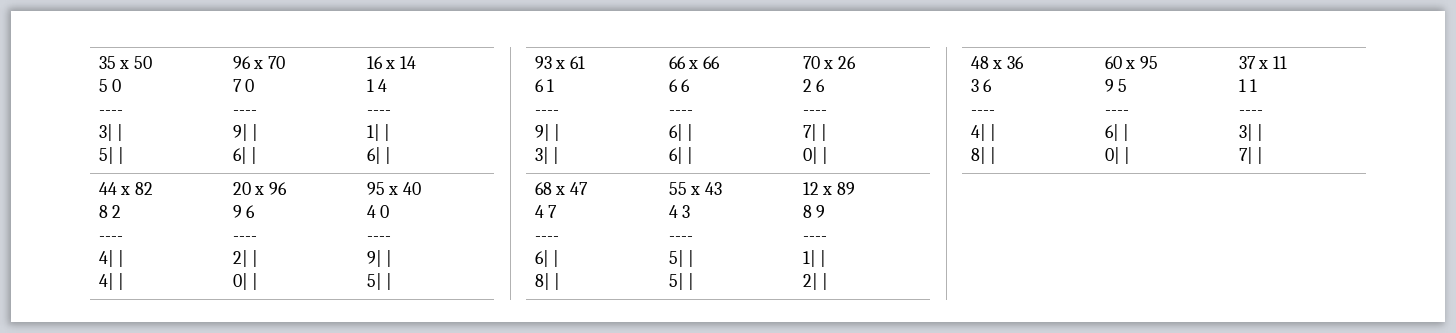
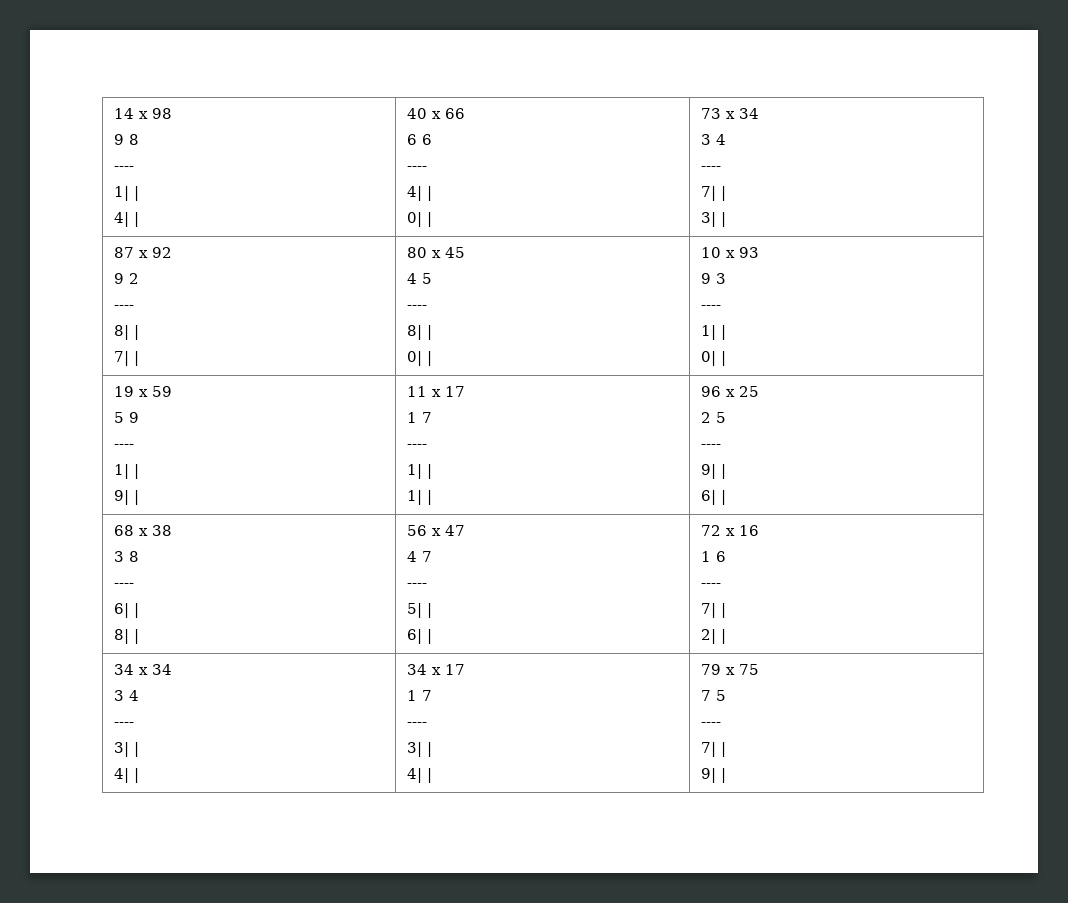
[98,56,153,69] [98,79,122,92] [98,110,123,115] [98,124,124,141] [98,147,114,164] 35 x 50 // 5 0 // ---- // 3| | // 5| -> [113,108,172,119] [113,134,139,145] [113,166,134,171] [113,186,139,201] [113,212,139,227] [406,108,465,119] [406,134,432,145] [406,166,427,171] [406,186,432,201] [406,212,432,227] [700,108,759,119] [700,134,726,145] [700,166,721,171] [700,186,726,201] [700,212,726,227] [113,247,172,258] [113,273,139,284] [113,305,134,310] [113,325,139,340] [113,351,139,366] [406,247,465,258] [406,273,432,284] [406,305,427,310] [406,325,432,340] [406,351,432,366] [700,247,759,258] [700,273,726,284] [700,305,721,310] [700,325,726,340] [700,351,726,366] [113,386,172,397] [113,412,139,423] [113,444,134,449] [113,464,139,479] [113,490,139,505] [406,386,465,397] [406,412,432,423] [406,444,427,449] [406,464,432,479] [406,490,422,505] 14 x 98 // 9 8 // ---- // 1| | // 4| | | 40 x 66 // 6 6 // ---- // 4| | // 0| | | 73 x 34 // 3 4 // ---- // 7| | // 3| | // 87 x 92 // 9 2 // ---- // 8| | // 7| | | 80 x 45 // 4 5 // ---- // 8| | // 0| | | 10 x 93 // 9 3 // ---- // 1| | // 0| | // 19 x 59 // 5 9 // ---- // 1| | // 9| | | 11 x 17 // 1 7 // ---- // 1| | // 1|
[268,56,286,69] [232,79,255,92] 70 // 7 0 -> [738,386,759,397] [700,412,726,423] 25 // 2 5
[366,56,417,69] [366,79,388,92] [366,110,391,115] [366,124,391,141] [366,147,392,164] [98,182,154,195] [98,205,122,218] [98,236,123,241] [98,250,125,267] [98,273,125,290] [232,182,288,195] [232,205,256,218] [232,236,257,241] [232,250,259,267] [232,273,259,290] [366,182,422,195] [366,205,390,218] [366,236,391,241] [366,250,393,267] [366,273,393,290] [534,56,586,69] [534,79,555,92] [534,110,559,115] [534,124,561,141] [534,147,560,164] [668,56,721,69] [668,79,691,92] [668,110,693,115] [668,124,694,141] [668,147,694,164] [802,56,857,69] [802,79,826,92] [802,110,827,115] [802,124,828,141] [802,147,829,164] | 16 x 14 // 1 4 // ---- // 1| | // 6| | // 44 x 82 // 8 2 // ---- // 4| | // 4| | | 20 x 96 // 9 6 // ---- // 2| | // 0| | | 95 x 40 // 4 0 // ---- // 9| | // 5| | // 93 x 61 // 6 1 // ---- // 9| | // 3| | | 66 x 66 // 6 6 // ---- // 6| | // 6| | | 70 x 26 // 2 6 // ---- // 7| | // 0| | -> (726, 497) none
[570,182,589,195] [534,205,558,218] 47 // 4 7 -> [151,525,172,536] [113,551,139,562] 38 // 3 8
[668,182,723,195] [668,205,691,218] 55 x 43 // 4 3 -> [406,525,465,536] [406,551,432,562] 56 x 47 // 4 7
[668,273,695,290] [802,182,856,195] [802,205,826,218] [802,236,827,241] [802,250,816,267] 5| | | 12 x 89 // 8 9 // ---- // 1| -> [406,629,432,644] [700,525,759,536] [700,551,726,562] [700,583,721,588] [700,603,716,618] 6| | | 72 x 16 // 1 6 // ---- // 7|
[970,56,1025,69] [970,79,993,92] [970,110,995,115] [970,124,997,141] [970,147,997,164] [1104,56,1159,69] [1104,79,1128,92] [1104,110,1129,115] [1104,124,1130,141] [1104,147,1131,164] [1238,56,1288,69] [1238,79,1258,92] [1238,110,1263,115] [1238,124,1264,141] [1238,147,1264,164] 48 x 36 // 3 6 // ---- // 4| | // 8| | | 60 x 95 // 9 5 // ---- // 6| | // 0| | | 37 x 11 // 1 1 // ---- // 3| | // 7| | -> [113,664,172,675] [113,690,139,701] [113,722,134,727] [113,742,139,757] [113,768,139,783] [406,664,465,675] [406,690,432,701] [406,722,427,727] [406,742,432,757] [406,768,432,783] [700,664,759,675] [700,690,726,701] [700,722,721,727] [700,742,726,757] [700,768,726,783] 34 x 34 // 3 4 // ---- // 3| | // 4| | | 34 x 17 // 1 7 // ---- // 3| | // 4| | | 79 x 75 // 7 5 // ---- // 7| | // 9| |

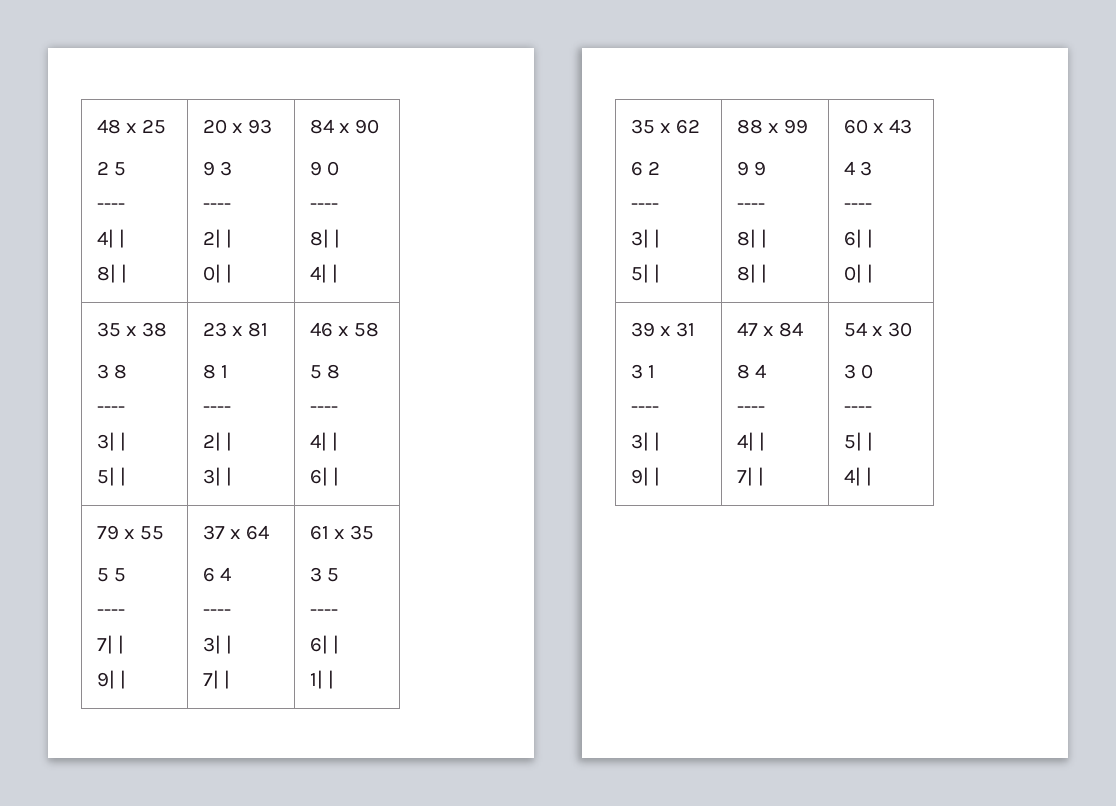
[113,108,172,119] [113,134,139,145] [113,166,134,171] [113,186,139,201] [113,212,139,227] [406,108,465,119] [406,134,432,145] [406,166,427,171] [406,186,432,201] [406,212,432,227] [700,108,759,119] [700,134,726,145] [700,166,721,171] [700,186,726,201] [700,212,726,227] [113,247,172,258] [113,273,139,284] [113,305,134,310] [113,325,139,340] [113,351,139,366] [406,247,465,258] [406,273,432,284] [406,305,427,310] [406,325,432,340] [406,351,432,366] [700,247,721,258] 14 x 98 // 9 8 // ---- // 1| | // 4| | | 40 x 66 // 6 6 // ---- // 4| | // 0| | | 73 x 34 // 3 4 // ---- // 7| | // 3| | // 87 x 92 // 9 2 // ---- // 8| | // 7| | | 80 x 45 // 4 5 // ---- // 8| | // 0| | | 10 -> [96,119,167,134] [96,161,127,176] [96,203,125,210] [96,229,126,248] [96,264,128,283] [202,119,227,134] 48 x 25 // 2 5 // ---- // 4| | // 8| | | 20
[700,325,726,340] [700,351,726,366] [113,386,172,397] [113,412,139,423] [113,444,134,449] [113,464,139,479] [113,490,139,505] [406,386,465,397] [406,412,432,423] [406,444,427,449] [406,464,432,479] [406,490,432,505] [700,386,759,397] [700,412,726,423] [700,444,721,449] [700,464,726,479] [700,490,726,505] [113,525,134,536] 1| | // 0| | // 19 x 59 // 5 9 // ---- // 1| | // 9| | | 11 x 17 // 1 7 // ---- // 1| | // 1| | | 96 x 25 // 2 5 // ---- // 9| | // 6| | // 68 -> [202,229,233,248] [202,264,233,283] [309,119,380,134] [309,161,340,176] [309,203,338,210] [309,229,341,248] [309,264,339,283] [96,322,121,337] 2| | // 0| | | 84 x 90 // 9 0 // ---- // 8| | // 4| | // 35
[113,603,139,618] [113,629,139,644] [406,525,465,536] [406,551,432,562] [406,583,427,588] [406,603,432,618] [406,629,432,644] [700,525,759,536] [700,551,726,562] [700,583,721,588] [700,603,726,618] [700,629,726,644] [113,664,172,675] [113,690,139,701] [113,722,134,727] [113,742,139,757] [113,768,139,783] [406,664,465,675] [406,690,432,701] [406,722,427,727] [406,742,432,757] [406,768,432,783] [700,664,759,675] [700,690,711,701] 6| | // 8| | | 56 x 47 // 4 7 // ---- // 5| | // 6| | | 72 x 16 // 1 6 // ---- // 7| | // 2| | // 34 x 34 // 3 4 // ---- // 3| | // 4| | | 34 x 17 // 1 7 // ---- // 3| | // 4| | | 79 x 75 // 7 -> [96,432,127,451] [96,467,127,486] [202,322,269,337] [202,364,229,379] [202,406,231,413] [202,432,233,451] [202,467,233,486] [309,322,380,337] [309,364,341,379] [309,406,338,413] [309,432,339,451] [309,467,340,486] [96,525,165,540] [96,568,109,582] 3| | // 5| | | 23 x 81 // 8 1 // ---- // 2| | // 3| | | 46 x 58 // 5 8 // ---- // 4| | // 6| | // 79 x 55 // 5
(726, 775) none -> [202,525,270,540] [202,567,232,582] [202,609,231,616] [202,635,233,654] [202,670,231,689] [309,525,375,540] [309,567,340,582] [309,609,338,616] [309,635,340,654] [309,670,335,689] [630,119,701,134] [630,161,661,176] [630,203,659,210] [630,229,661,248] [630,264,661,283] [736,119,809,134] [736,161,767,176] [736,203,765,210] [736,229,768,248] [736,264,768,283] [843,119,913,134] [843,161,873,176] [843,203,872,210] [843,229,874,248] [843,264,874,283] [630,322,696,337] [630,364,656,379] [630,406,659,413] [630,432,661,451] [630,467,661,486] [736,322,804,337] [736,364,767,379] [736,406,765,413] [736,432,766,451] [736,467,765,486] [843,322,913,337] [843,364,874,379] [843,406,872,413] [843,432,874,451] [843,467,873,486] | 37 x 64 // 6 4 // ---- // 3| | // 7| | | 61 x 35 // 3 5 // ---- // 6| | // 1| | // 35 x 62 // 6 2 // ---- // 3| | // 5| | | 88 x 99 // 9 9 // ---- // 8| | // 8| | | 60 x 43 // 4 3 // ---- // 6| | // 0| | // 39 x 31 // 3 1 // ---- // 3| | // 9| | | 47 x 84 // 8 4 // ---- // 4| | // 7| | | 54 x 30 // 3 0 // ---- // 5| | // 4| |

